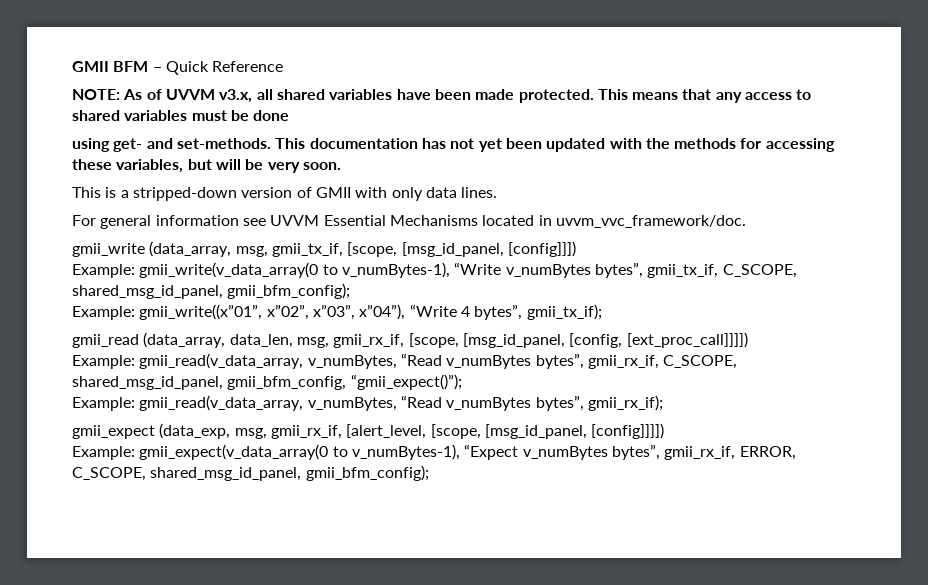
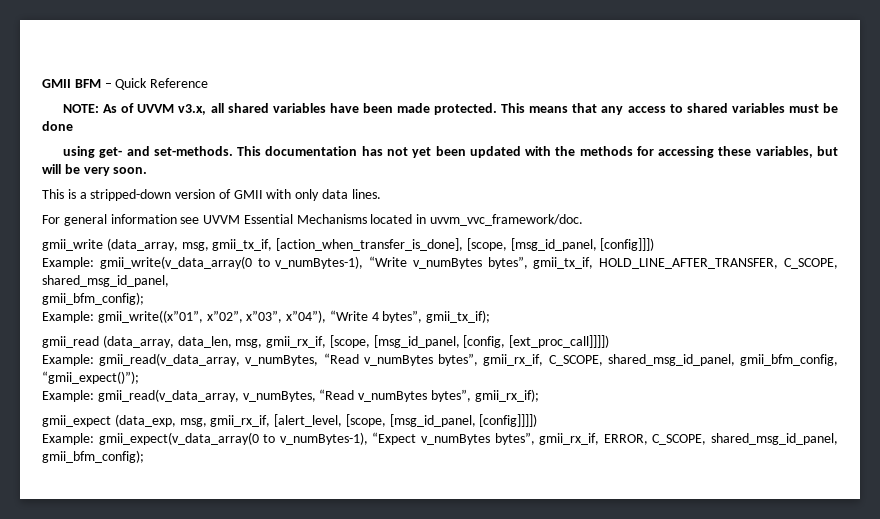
(343, 250) none -> [276,238,464,251] [action_when_transfer_is_done],
[722,264,797,278] [72,285,223,299] C_SCOPE, shared_msg_id_panel, -> [599,258,838,269] [42,275,169,287] HOLD_LINE_AFTER_TRANSFER, C_SCOPE, shared_msg_id_panel, //

